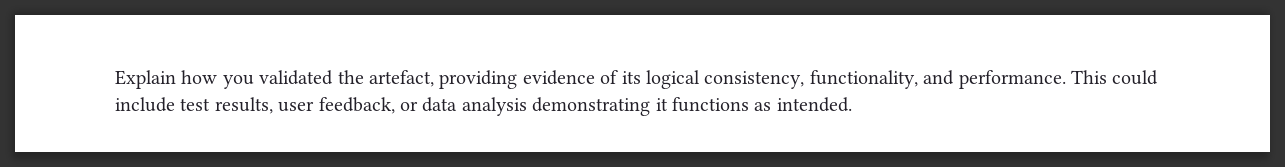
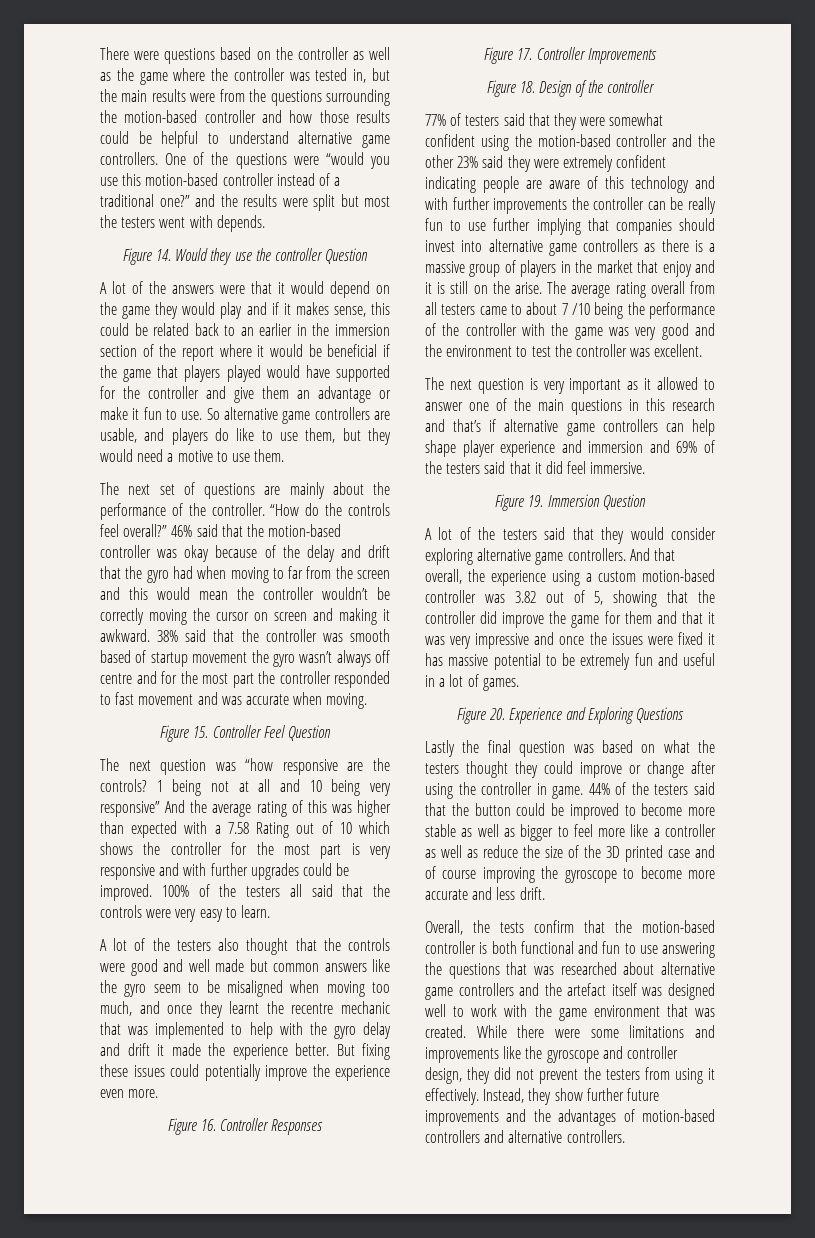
[115,70,1159,89] [115,97,852,116] Explain how you validated the artefact, providing evidence of its logical consistency, functionality, and performance. This could include test results, user feedback, or data analysis demonstrating it functions as intended. -> [100,47,390,64] [100,68,390,85] [100,89,390,106] [100,110,390,123] [100,131,390,148] [100,152,390,169] [100,173,341,186] [100,194,390,211] [100,215,265,232] [122,248,369,265] [100,281,390,298] [100,302,390,319] [100,323,390,336] [100,344,390,361] [100,365,390,382] [100,386,391,403] [100,407,390,424] [100,428,392,445] [100,449,285,462] [100,482,390,499] [100,503,390,520] [100,524,342,537] [100,545,390,562] [100,566,391,583] [100,587,390,600] [100,608,390,625] [100,629,390,642] [100,650,390,667] [100,671,390,688] [100,692,368,709] [160,725,331,742] [100,758,390,775] [100,779,391,796] [100,800,391,817] [100,821,390,838] [100,842,391,859] [100,863,350,880] [100,884,390,901] [100,905,270,922] [100,938,390,955] [100,959,390,976] [100,980,390,997] [100,1001,390,1018] [100,1022,391,1039] [100,1043,390,1060] [100,1064,390,1081] [100,1089,159,1098] [167,1118,324,1135] [484,47,657,64] [486,80,656,97] [425,113,664,130] [425,134,715,151] [425,155,667,172] [425,176,715,193] [425,197,716,214] [425,218,715,235] [425,239,715,256] [425,260,715,277] [425,281,715,298] [425,302,715,319] [425,323,715,340] [425,344,703,357] [425,377,715,394] [425,398,715,415] [425,419,715,436] [425,440,715,457] [425,461,646,474] [495,494,646,511] [425,527,716,544] [425,548,675,565] [425,569,715,586] [425,590,715,607] [425,611,715,628] [425,632,715,649] [425,653,715,670] [425,674,519,691] [456,707,685,724] [425,740,715,757] [425,761,716,778] [425,782,715,799] [425,803,715,820] [425,824,716,841] [425,845,715,862] [425,866,715,883] [425,887,545,900] [425,920,715,935] [425,941,715,958] [425,962,715,979] [425,983,715,1000] [425,1004,715,1021] [425,1025,715,1038] [425,1046,678,1063] [425,1067,715,1084] [425,1088,659,1105] [425,1109,715,1126] [425,1130,625,1143] There were questions based on the controller as well as the game where the controller was tested in, but the main results were from the questions surrounding the motion-based controller and how those results could be helpful to understand alternative game controllers. One of the questions were “would you use this motion-based controller instead of a traditional one?” and the results were split but most the testers went with depends. // Figure 14. Would they use the controller Question // A lot of the answers were that it would depend on the game they would play and if it makes sense, this could be related back to an earlier in the immersion section of the report where it would be beneficial if the game that players played would have supported for the controller and give them an advantage or make it fun to use. So alternative game controllers are usable, and players do like to use them, but they would need a motive to use them. // The next set of questions are mainly about the performance of the controller. “How do the controls feel overall?” 46% said that the motion-based controller was okay because of the delay and drift that the gyro had when moving to far from the screen and this would mean the controller wouldn’t be correctly moving the cursor on screen and making it awkward. 38% said that the controller was smooth based of startup movement the gyro wasn’t always off centre and for the most part the controller responded to fast movement and was accurate when moving. // Figure 15. Controller Feel Question // The next question was “how responsive are the controls? 1 being not at all and 10 being very responsive” And the average rating of this was higher than expected with a 7.58 Rating out of 10 which shows the controller for the most part is very responsive and with further upgrades could be improved. 100% of the testers all said that the controls were very easy to learn. // A lot of the testers also thought that the controls were good and well made but common answers like the gyro seem to be misaligned when moving too much, and once they learnt the recentre mechanic that was implemented to help with the gyro delay and drift it made the experience better. But fixing these issues could potentially improve the experience even more. // Figure 16. Controller Responses // Figure 17. Controller Improvements // Figure 18. Design of the controller // 77% of testers said that they were somewhat confident using the motion-based controller and the other 23% said they were extremely confident indicating people are aware of this technology and with further improvements the controller can be really fun to use further implying that companies should invest into alternative game controllers as there is a massive group of players in the market that enjoy and it is still on the arise. The average rating overall from all testers came to about 7 /10 being the performance of the controller with the game was very good and the environment to test the controller was excellent. // The next question is very important as it allowed to answer one of the main questions in this research and that’s if alternative game controllers can help shape player experience and immersion and 69% of the testers said that it did feel immersive. // Figure 19. Immersion Question // A lot of the testers said that they would consider exploring alternative game controllers. And that overall, the experience using a custom motion-based controller was 3.82 out of 5, showing that the controller did improve the game for them and that it was very impressive and once the issues were fixed it has massive potential to be extremely fun and useful in a lot of games. // Figure 20. Experience and Exploring Questions // Lastly the final question was based on what the testers thought they could improve or change after using the controller in game. 44% of the testers said that the button could be improved to become more stable as well as bigger to feel more like a controller as well as reduce the size of the 3D printed case and of course improving the gyroscope to become more accurate and less drift. // Overall, the tests confirm that the motion-based controller is both functional and fun to use answering the questions that was researched about alternative game controllers and the artefact itself was designed well to work with the game environment that was created. While there were some limitations and improvements like the gyroscope and controller design, they did not prevent the testers from using it effectively. Instead, they show further future improvements and the advantages of motion-based controllers and alternative controllers.

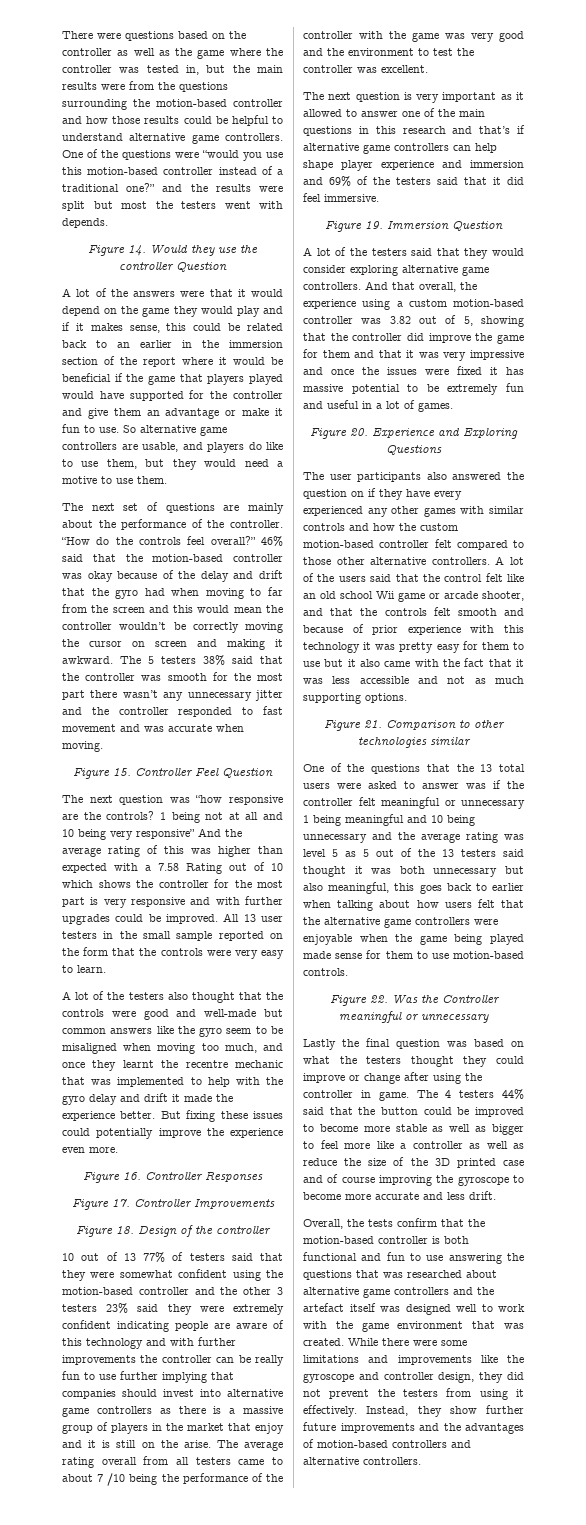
(150, 635) none -> [120,656,196,664] The 5 testers
[100,650,390,667] [100,671,254,688] based of startup movement the gyro wasn’t always off centre and for the most part -> [212,672,283,681] [62,690,283,701] [62,707,82,715] for the most part there wasn’t any unnecessary jitter and
[161,884,333,897] 100% of the testers all said -> [223,913,283,922] [62,931,283,941] [62,947,109,956] All 13 user testers in the small sample reported on the form
[188,959,244,972] well made -> [204,1009,257,1017] well-made
(656, 86) none -> [62,1252,136,1261] 10 out of 13
(454, 161) none -> [277,1287,283,1295] [62,1304,97,1312] 3 testers
(685, 715) none -> [303,472,524,482] [303,488,462,500] [303,506,524,517] [303,523,458,531] [303,539,524,550] [303,556,524,565] [303,573,524,582] [303,591,524,602] [303,607,524,616] [303,624,524,635] [303,641,524,653] [303,658,524,667] [303,676,524,684] [303,693,407,704] [324,720,505,731] [358,737,471,748] [303,763,525,774] [303,780,524,789] [303,797,525,809] [303,814,475,826] [303,832,524,843] [303,848,524,857] [303,866,524,877] [303,882,524,894] [303,899,524,911] [303,917,498,928] [303,934,524,945] [303,950,524,959] [303,968,348,976] [329,995,500,1006] [339,1011,489,1023] // The user participants also answered the question on if they have every experienced any other games with similar controls and how the custom motion-based controller felt compared to those other alternative controllers. A lot of the users said that the control felt like an old school Wii game or arcade shooter, and that the controls felt smooth and because of prior experience with this technology it was pretty easy for them to use but it also came with the fact that it was less accessible and not as much supporting options. // Figure 21. Comparison to other technologies similar // One of the questions that the 13 total users were asked to answer was if the controller felt meaningful or unnecessary 1 being meaningful and 10 being unnecessary and the average rating was level 5 as 5 out of the 13 testers said thought it was both unnecessary but also meaningful, this goes back to earlier when talking about how users felt that the alternative game controllers were enjoyable when the game being played made sense for them to use motion-based controls. // Figure 22. Was the Controller meaningful or unnecessary
[588,782,689,795] 44% of the testers -> [416,1089,524,1100] The 4 testers 44%

